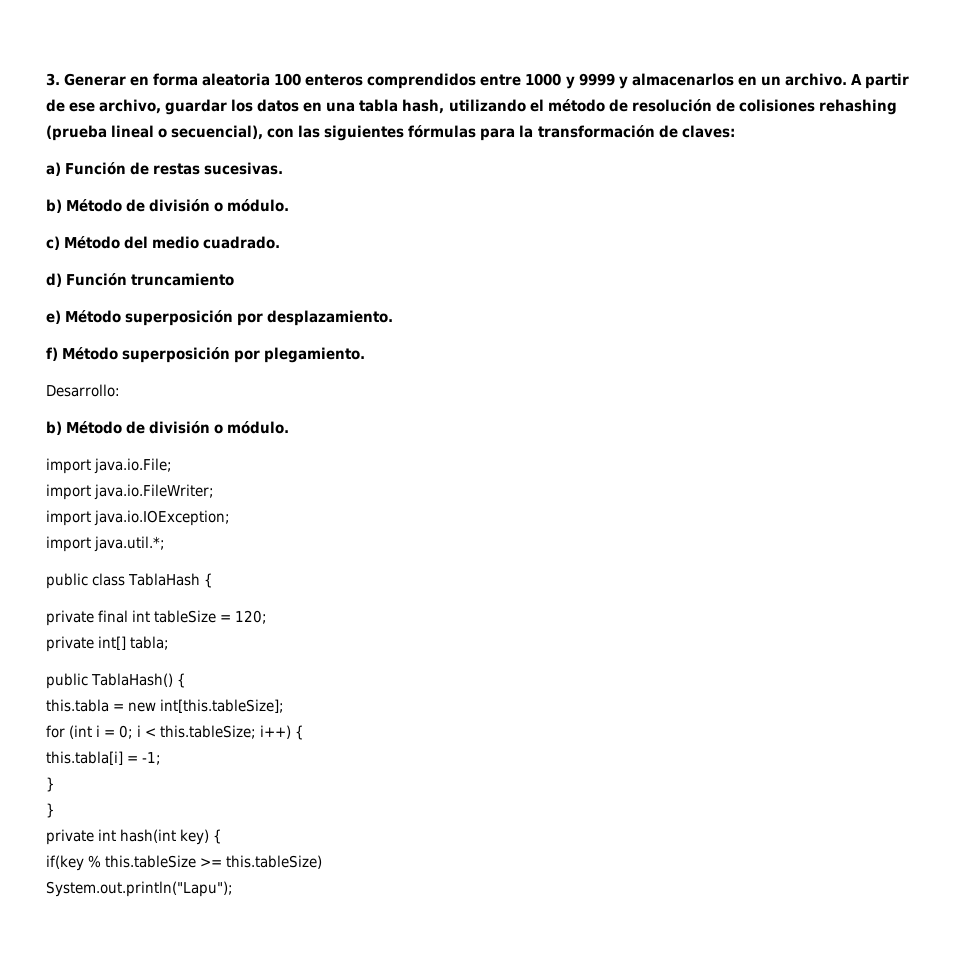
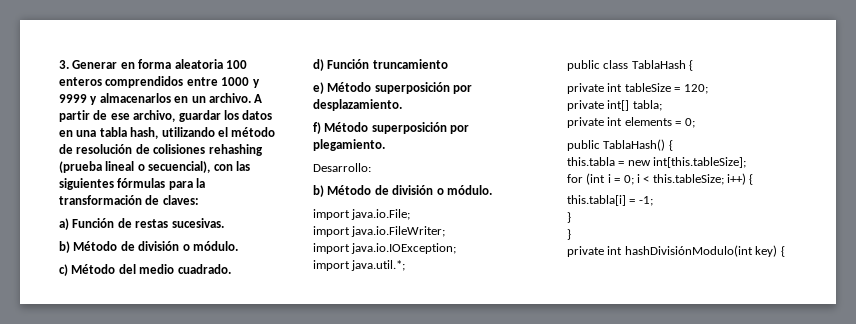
[98,610,129,623] final -> (604, 88) none
(170, 643) none -> [567,117,695,128] // private int elements = 0;
[120,829,177,843] hash(int -> [624,245,753,257] hashDivisiónModulo(int
[46,855,323,871] [46,881,233,897] // if(key % this.tableSize >= this.tableSize) // System.out.println("Lapu"); -> (785, 251) none

